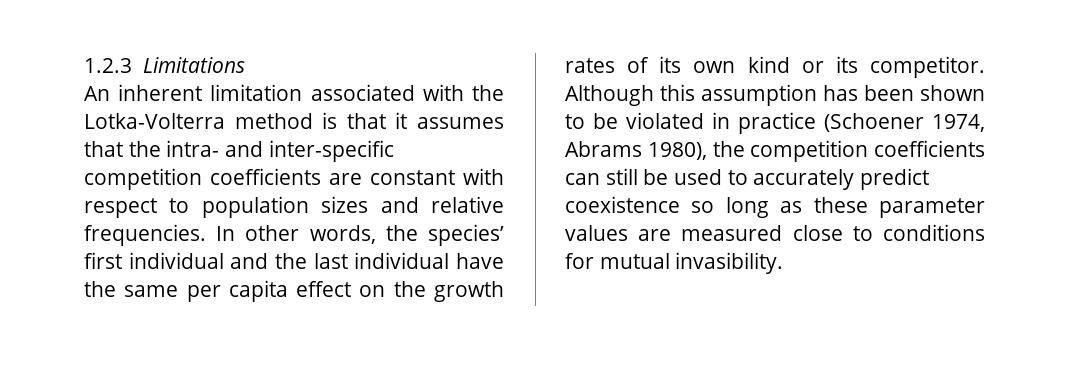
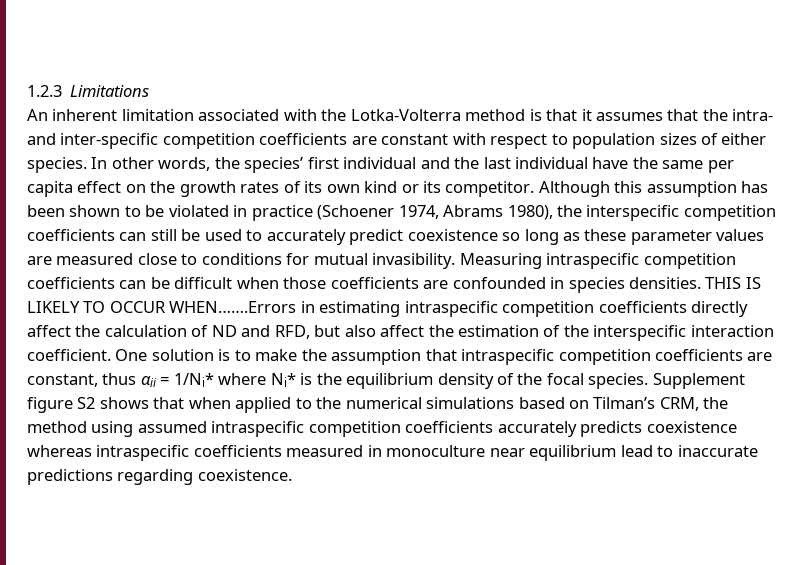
[380,196,504,213] [84,224,206,246] and relative frequencies. -> [701,133,767,145] [27,157,87,173] of either species.
(745, 149) none -> [586,205,680,221] interspecific
(784, 263) none -> [459,253,736,269] [27,277,761,293] [27,301,749,317] [27,325,774,341] [27,349,773,365] [27,373,745,389] [27,397,729,413] [27,421,737,437] [27,445,758,461] [27,469,292,485] Measuring intraspecific competition coefficients can be difficult when those coefficients are confounded in species densities. THIS IS LIKELY TO OCCUR WHEN…….Errors in estimating intraspecific competition coefficients directly affect the calculation of ND and RFD, but also affect the estimation of the interspecific interaction coefficient. One solution is to make the assumption that intraspecific competition coefficients are constant, thus αii = 1/Ni* where Ni* is the equilibrium density of the focal species. Supplement figure S2 shows that when applied to the numerical simulations based on Tilman’s CRM, the method using assumed intraspecific competition coefficients accurately predicts coexistence whereas intraspecific coefficients measured in monoculture near equilibrium lead to inaccurate predictions regarding coexistence.

